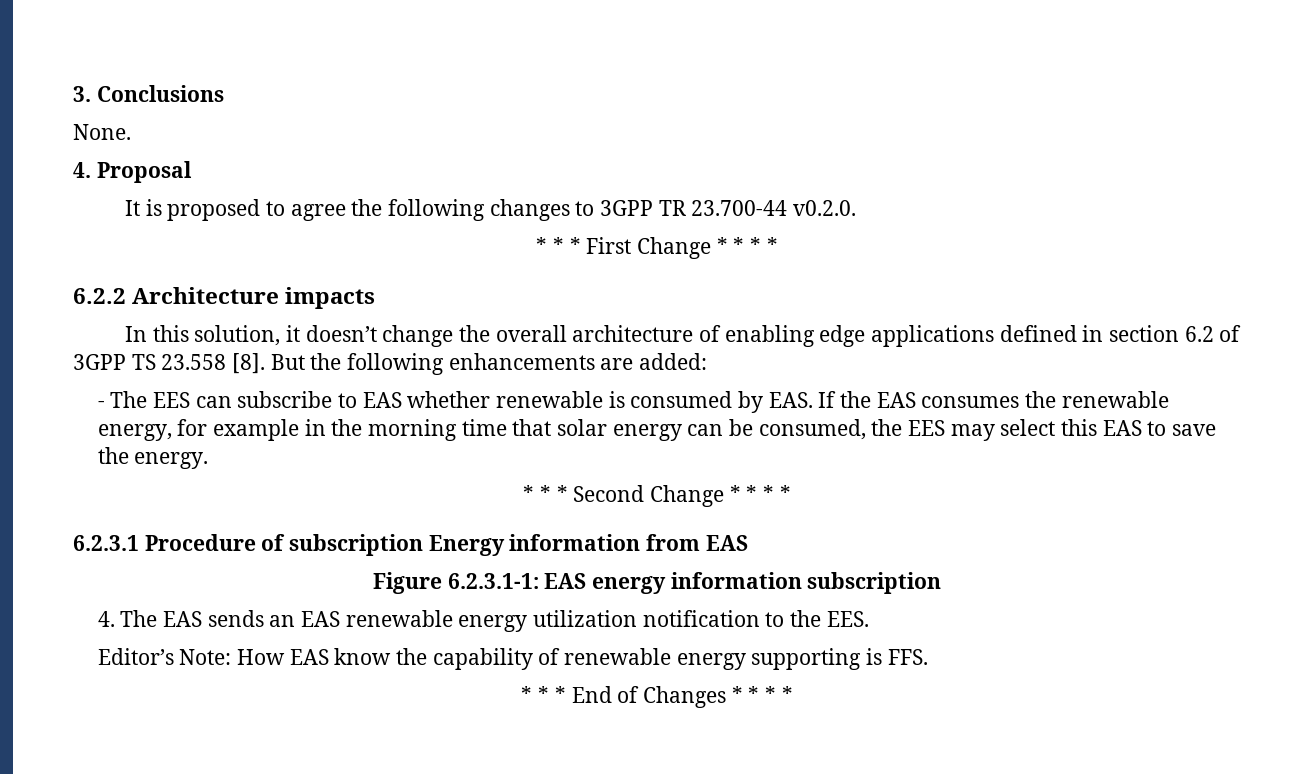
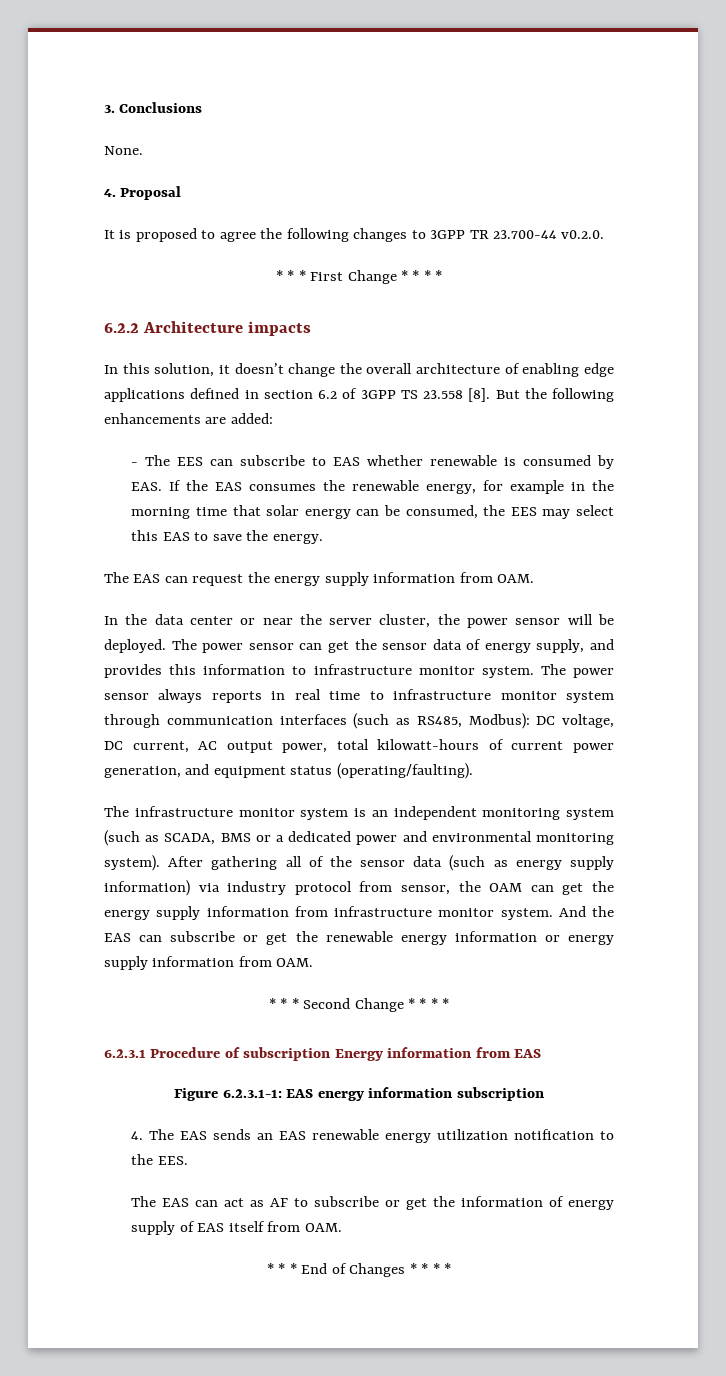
(209, 460) none -> [104,572,535,586] [104,614,615,628] [104,639,614,653] [104,664,614,678] [104,689,615,703] [104,713,614,729] [104,739,614,753] [104,763,473,779] [104,806,614,820] [104,830,614,846] [104,855,614,871] [104,880,615,896] [104,906,614,920] [104,931,615,945] [104,956,314,970] // The EAS can request the energy supply information from OAM. // In the data center or near the server cluster, the power sensor will be deployed. The power sensor can get the sensor data of energy supply, and provides this information to infrastructure monitor system. The power sensor always reports in real time to infrastructure monitor system through communication interfaces (such as RS485, Modbus): DC voltage, DC current, AC output power, total kilowatt-hours of current power generation, and equipment status (operating/faulting). // The infrastructure monitor system is an independent monitoring system (such as SCADA, BMS or a dedicated power and environmental monitoring system). After gathering all of the sensor data (such as energy supply information) via industry protocol from sensor, the OAM can get the energy supply information from infrastructure monitor system. And the EAS can subscribe or get the renewable energy information or energy supply information from OAM.
[97,648,928,670] Editor’s Note: How EAS know the capability of renewable energy supporting is FFS. -> [131,1196,614,1210] [131,1221,342,1235] The EAS can act as AF to subscribe or get the information of energy supply of EAS itself from OAM.

